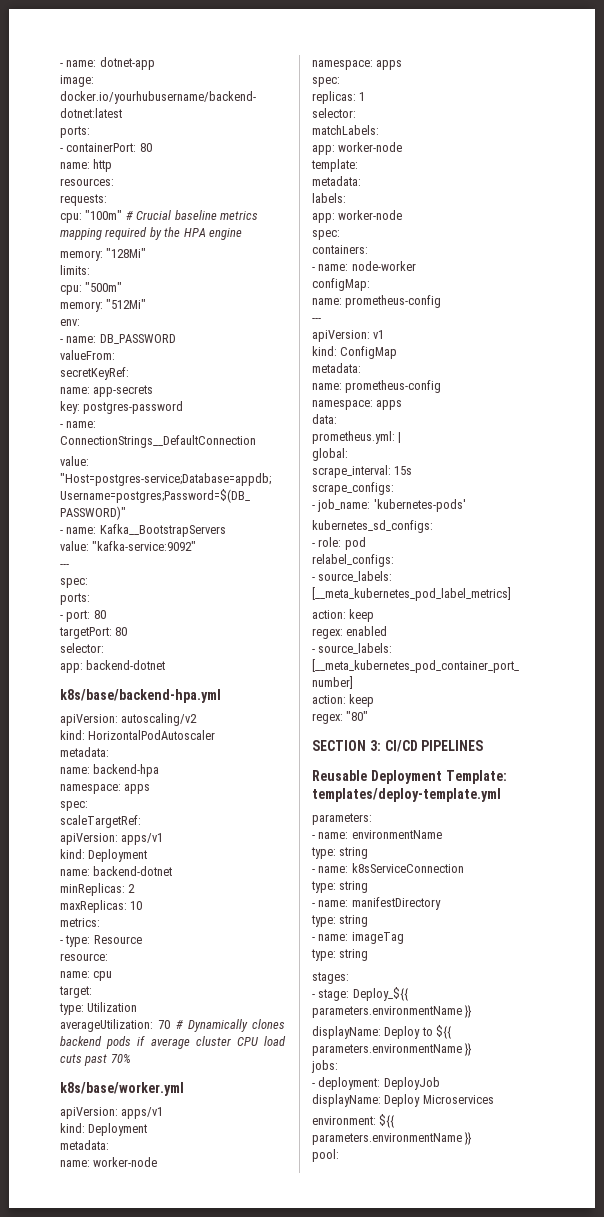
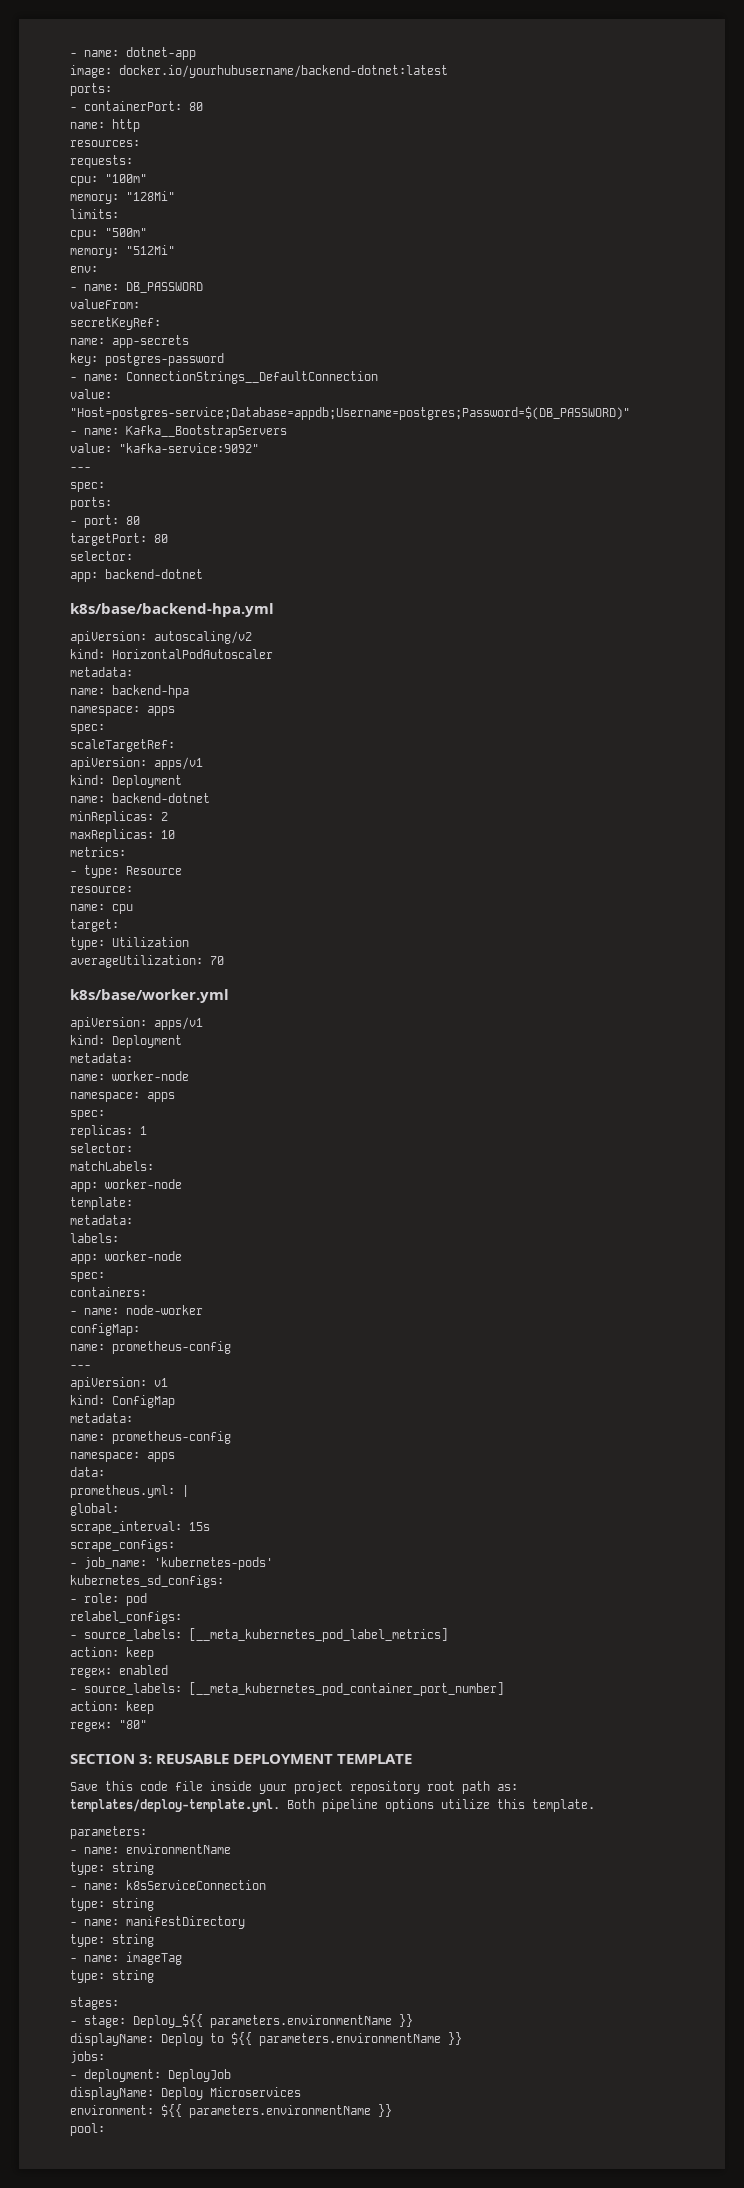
[125,210,258,220] [60,227,242,240] # Crucial baseline metrics mapping required by the HPA engine -> (147, 178) none
[175,1019,285,1032] [60,1036,286,1049] [60,1054,131,1066] # Dynamically clones backend pods if average cluster CPU load cuts past 70% -> (224, 960) none
[384,740,484,752] [312,770,507,784] [312,788,501,802] CI/CD PIPELINES // Reusable Deployment Template: templates/deploy-template.yml -> [156,1754,413,1764] [70,1781,518,1794] [70,1799,595,1812] REUSABLE DEPLOYMENT TEMPLATE // Save this code file inside your project repository root path as: templates/deploy-template.yml. Both pipeline options utilize this template.

